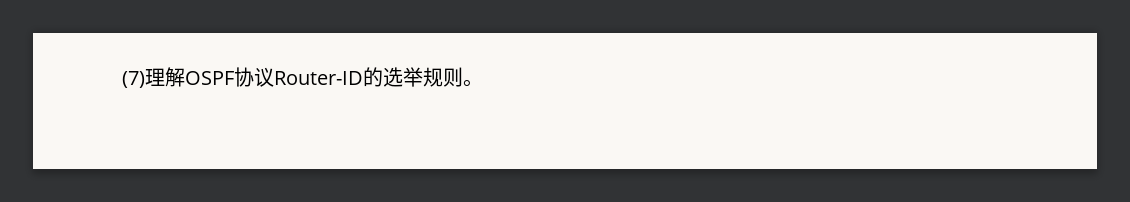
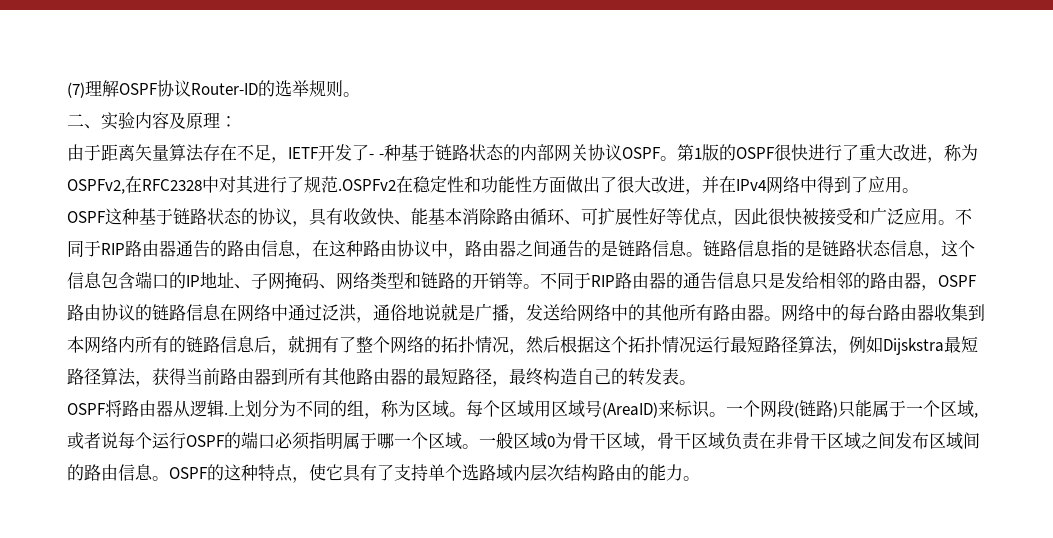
(483, 83) none -> [67,112,237,130] [67,144,978,163] [67,175,919,195] [67,207,972,227] [67,240,975,259] [67,271,976,291] [67,303,985,323] [67,335,978,355] [67,367,696,387] [67,400,978,419] [67,431,980,451] [67,464,700,483] // 二、实验内容及原理： // 由于距离矢量算法存在不足，IETF开发了- -种基于链路状态的内部网关协议OSPF。第1版的OSPF很快进行了重大改进，称为OSPFv2,在RFC2328中对其进行了规范.OSPFv2在稳定性和功能性方面做出了很大改进，并在IPv4网络中得到了应用。 // OSPF这种基于链路状态的协议，具有收敛快、能基本消除路由循环、可扩展性好等优点，因此很快被接受和广泛应用。不同于RIP路由器通告的路由信息，在这种路由协议中，路由器之间通告的是链路信息。链路信息指的是链路状态信息，这个信息包含端口的IP地址、子网掩码、网络类型和链路的开销等。不同于RIP路由器的通告信息只是发给相邻的路由器，OSPF路由协议的链路信息在网络中通过泛洪，通俗地说就是广播，发送给网络中的其他所有路由器。网络中的每台路由器收集到本网络内所有的链路信息后，就拥有了整个网络的拓扑情况，然后根据这个拓扑情况运行最短路径算法，例如Dijskstra最短路径算法，获得当前路由器到所有其他路由器的最短路径，最终构造自己的转发表。 // OSPF将路由器从逻辑.上划分为不同的组，称为区域。每个区域用区域号(AreaID)来标识。一个网段(链路)只能属于一个区域,或者说每个运行OSPF的端口必须指明属于哪一个区域。一般区域0为骨干区域，骨干区域负责在非骨干区域之间发布区域间的路由信息。OSPF的这种特点，使它具有了支持单个选路域内层次结构路由的能力。

